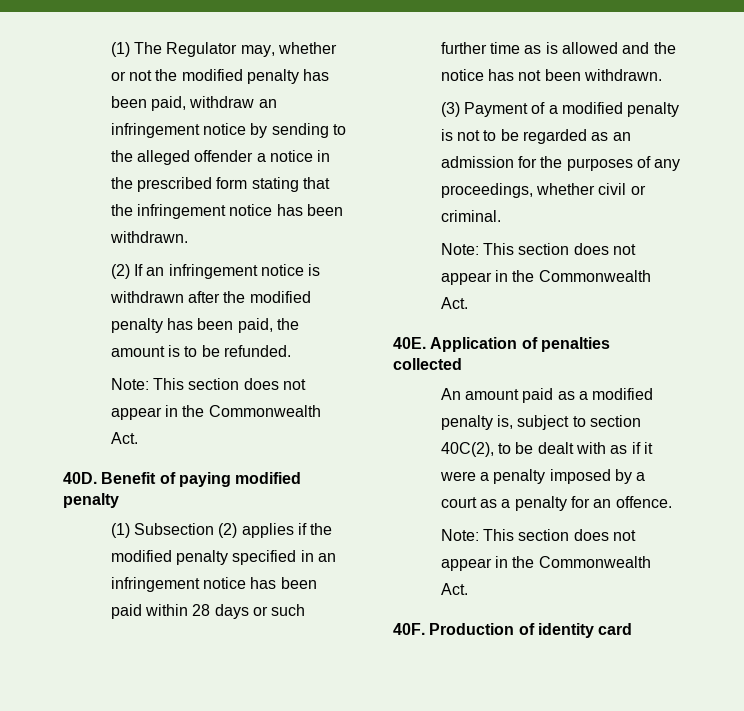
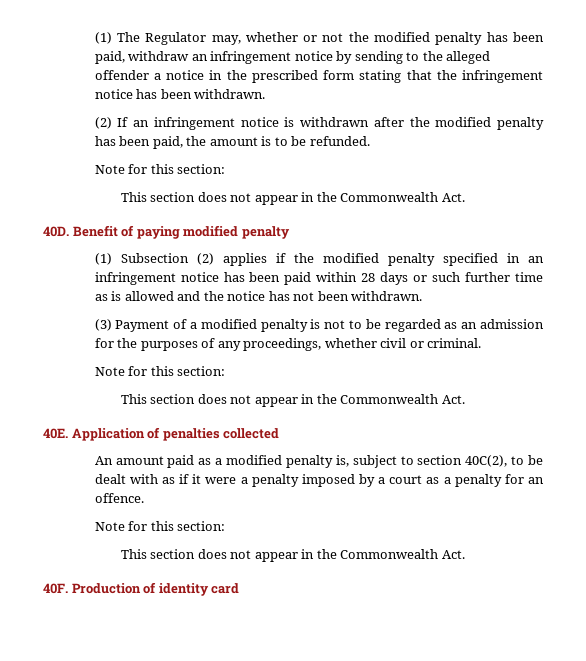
[110,378,149,390] Note: -> [94,164,226,174] Note for this section: //
[440,243,479,255] Note: -> [94,366,226,376] Note for this section: //
[440,529,479,541] Note: -> [94,521,226,531] Note for this section: //

